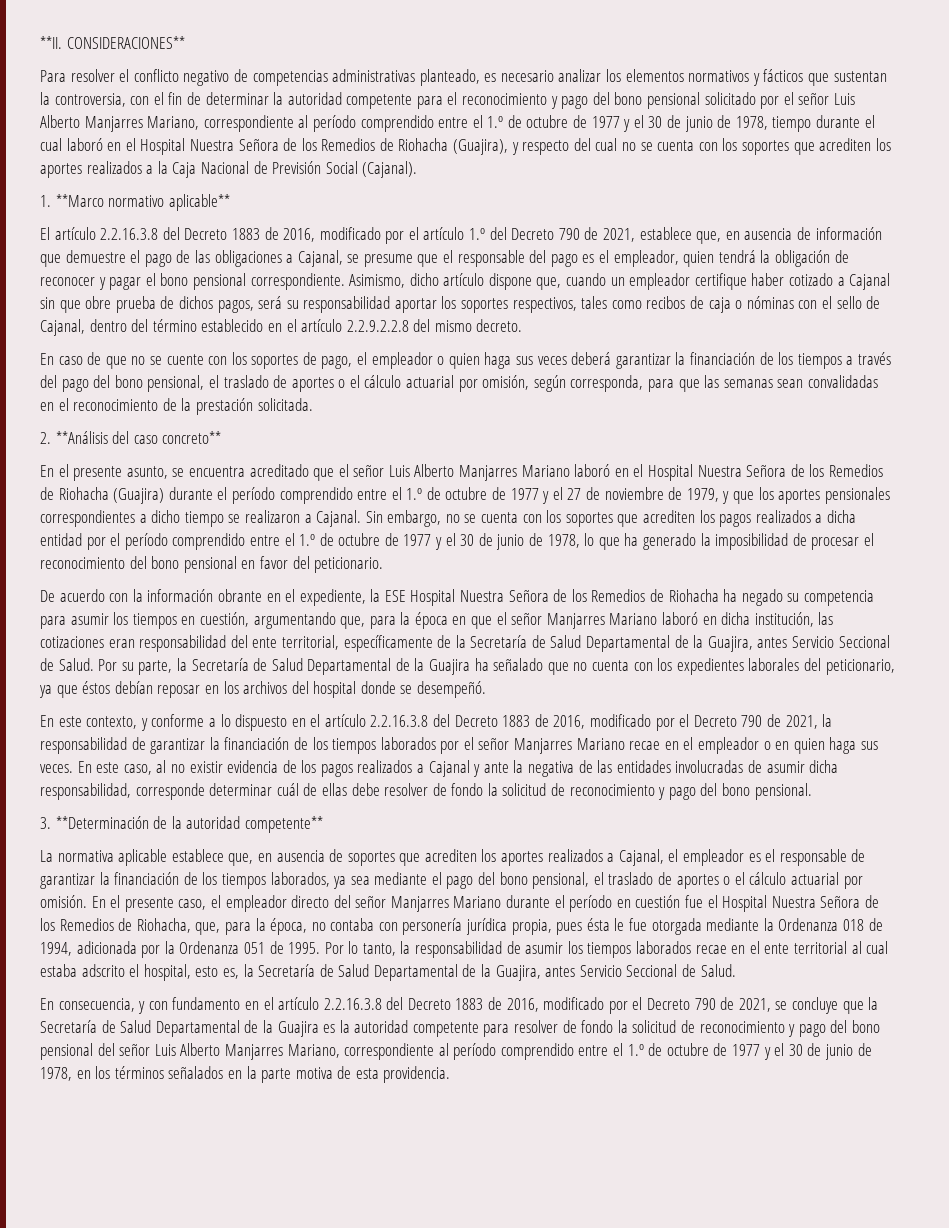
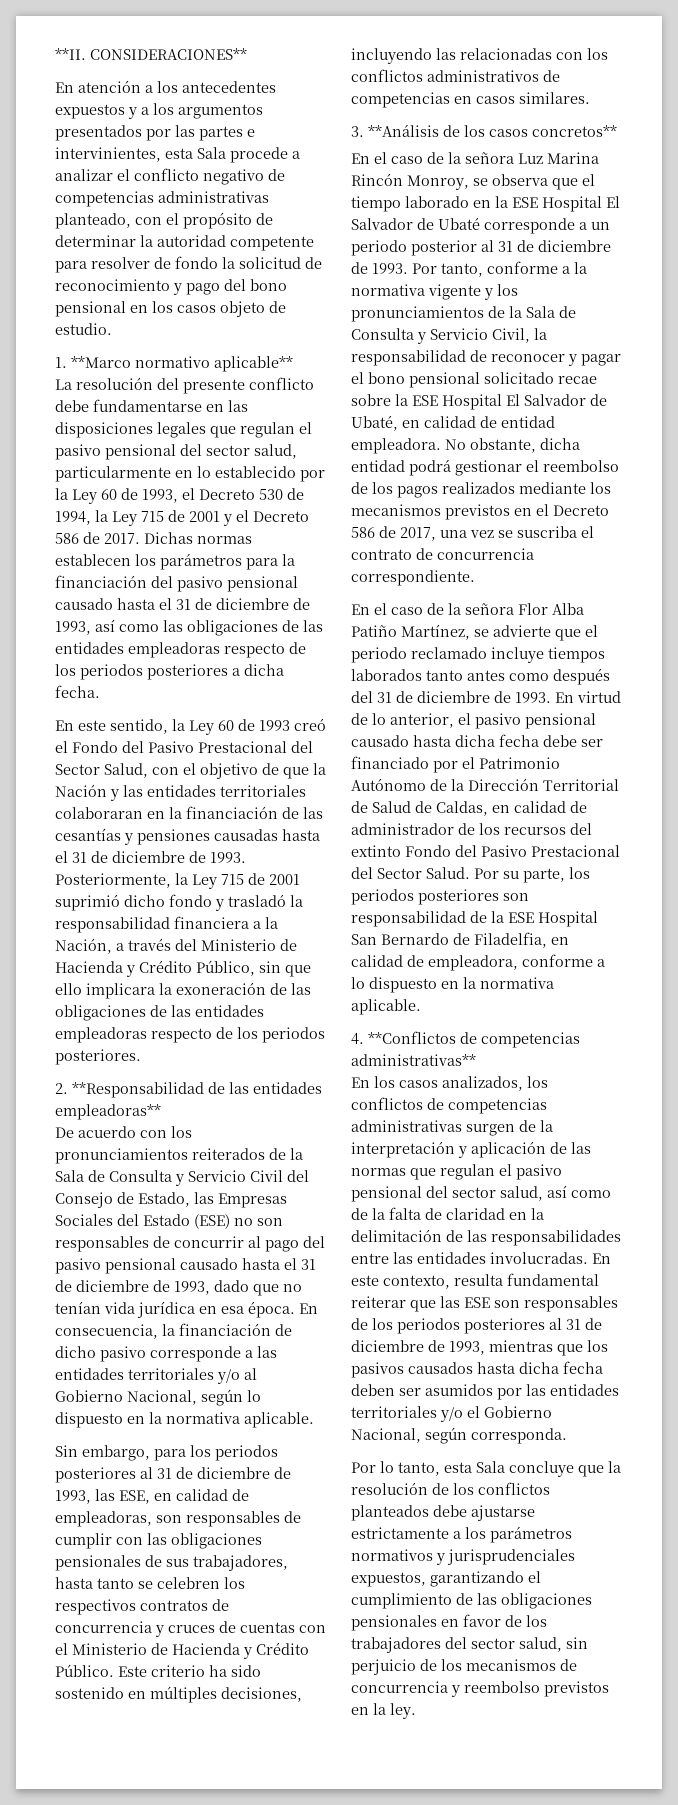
[40,69,115,82] Para resolver -> [55,80,276,93] [55,103,263,119] [55,125,255,141] [55,147,300,163] [55,169,113,181] En atención a los antecedentes expuestos y a los argumentos presentados por las partes e intervinientes, esta Sala procede a analizar
[484,69,887,86] [40,92,183,107] es necesario analizar los elementos normativos y fácticos que sustentan la controversia, con el fin -> [135,212,252,229] con el propósito
[447,92,855,109] [40,115,875,132] [40,138,891,155] [40,161,418,178] [40,194,230,211] [40,227,882,244] [40,250,849,267] [40,273,891,290] [40,296,881,313] [40,319,523,336] [40,352,891,369] [40,375,878,392] [40,398,313,415] [40,431,222,444] [40,464,883,481] [40,487,890,504] [40,510,856,527] [40,533,874,550] [40,556,384,573] [40,589,874,606] [40,612,834,629] [40,635,890,652] [40,658,895,675] [39,681,487,698] [40,714,833,731] [40,737,878,754] [40,760,839,777] [40,783,812,800] [40,816,323,833] [40,849,866,866] [40,872,863,889] [40,895,879,912] [40,918,883,935] [40,941,889,958] [40,964,736,981] [40,997,879,1014] [40,1020,510,1037] el reconocimiento y pago del bono pensional solicitado por el señor Luis Alberto Manjarres Mariano, correspondiente al período comprendido entre el 1.º de octubre de 1977 y el 30 de junio de 1978, tiempo durante el cual laboró en el Hospital Nuestra Señora de los Remedios de Riohacha (Guajira), y respecto del cual no se cuenta con los soportes que acrediten los aportes realizados a la Caja Nacional de Previsión Social (Cajanal). // 1. **Marco normativo aplicable** // El artículo 2.2.16.3.8 del Decreto 1883 de 2016, modificado por el artículo 1.º del Decreto 790 de 2021, establece que, en ausencia de información que demuestre el pago de las obligaciones a Cajanal, se presume que el responsable del pago es el empleador, quien tendrá la obligación de reconocer y pagar el bono pensional correspondiente. Asimismo, dicho artículo dispone que, cuando un empleador certifique haber cotizado a Cajanal sin que obre prueba de dichos pagos, será su responsabilidad aportar los soportes respectivos, tales como recibos de caja o nóminas con el sello de Cajanal, dentro del término establecido en el artículo 2.2.9.2.2.8 del mismo decreto. // En caso de que no se cuente con los soportes de pago, el empleador o quien haga sus veces deberá garantizar la financiación de los tiempos a través del pago del bono pensional, el traslado de aportes o el cálculo actuarial por omisión, según corresponda, para que las semanas sean convalidadas en el reconocimiento de la prestación solicitada. // 2. **Análisis del caso concreto** // En el presente asunto, se encuentra acreditado que el señor Luis Alberto Manjarres Mariano laboró en el Hospital Nuestra Señora de los Remedios de Riohacha (Guajira) durante el período comprendido entre el 1.º de octubre de 1977 y el 27 de noviembre de 1979, y que los aportes pensionales correspondientes a dicho tiempo se realizaron a Cajanal. Sin embargo, no se cuenta con los soportes que acrediten los pagos realizados a dicha entidad por el período comprendido entre el 1.º de octubre de 1977 y el 30 de junio de 1978, lo que ha generado la imposibilidad de procesar el reconocimiento del bono pensional en favor del peticionario. // De acuerdo con la información obrante en el expediente, la ESE Hospital Nuestra Señora de los Remedios de Riohacha ha negado su competencia para asumir los tiempos en cuestión, argumentando que, para la época en que el señor Manjarres Mariano laboró en dicha institución, las cotizaciones eran responsabilidad del ente territorial, específicamente de la Secretaría de Salud Departamental de la Guajira, antes Servicio Seccional de Salud. Por su parte, la Secretaría de Salud Departamental de la Guajira ha señalado que no cuenta con los expedientes laborales del peticionario, ya que éstos debían reposar en los archivos del hospital donde se desempeñó. // En este contexto, y conforme a lo dispuesto en el artículo 2.2.16.3.8 del Decreto 1883 de 2016, modificado por el Decreto 790 de 2021, la responsabilidad de garantizar la financiación de los tiempos laborados por el señor Manjarres Mariano recae en el empleador o en quien haga sus veces. En este caso, al no existir evidencia de los pagos realizados a Cajanal y ante la negativa de las entidades involucradas de asumir dicha responsabilidad, corresponde determinar cuál de ellas debe resolver de fondo la solicitud de reconocimiento y pago del bono pensional. // 3. **Determinación de la autoridad competente** // La normativa aplicable establece que, en ausencia de soportes que acrediten los aportes realizados a Cajanal, el empleador es el responsable de garantizar la financiación de los tiempos laborados, ya sea mediante el pago del bono pensional, el traslado de aportes o el cálculo actuarial por omisión. En el presente caso, el empleador directo del señor Manjarres Mariano durante el período en cuestión fue el Hospital Nuestra Señora de los Remedios de Riohacha, que, para la época, no contaba con personería jurídica propia, pues ésta le fue otorgada mediante la Ordenanza 018 de 1994, adicionada por la Ordenanza 051 de 1995. Por lo tanto, la responsabilidad de asumir los tiempos laborados recae en el ente territorial al cual estaba adscrito el hospital, esto es, la Secretaría de Salud Departamental de la Guajira, antes Servicio Seccional de Salud. // En consecuencia, y con fundamento en el artículo 2.2.16.3.8 del Decreto 1883 de 2016, modificado por el Decreto 790 de 2021, se concluye que la Secretaría de Salud Departamental de la Guajira es la autoridad competente para -> (87, 267) none
[97,1043,872,1060] [40,1066,451,1083] del señor Luis Alberto Manjarres Mariano, correspondiente al período comprendido entre el 1.º de octubre de 1977 y el 30 de junio de 1978, en los términos señalados en la parte motiva de esta providencia. -> [130,301,286,317] [55,323,112,335] [55,356,293,372] [55,377,314,394] [55,399,248,412] [55,422,312,438] [55,444,297,460] [55,466,325,482] [55,488,304,504] [55,510,309,526] [55,532,252,544] [55,553,295,570] [55,575,298,592] [55,598,310,610] [55,619,323,636] [55,642,306,658] [55,664,284,680] [55,685,100,698] [55,718,326,735] [55,741,313,753] [55,763,326,779] [55,784,306,801] [55,806,323,819] [55,828,320,845] [55,851,246,863] [55,873,300,889] [55,894,303,911] [55,916,278,933] [55,938,297,954] [55,960,311,977] [55,982,311,999] [55,1005,264,1021] [55,1027,325,1043] [55,1049,141,1065] [55,1082,322,1098] [55,1104,161,1120] [55,1126,192,1138] [55,1148,303,1164] [55,1170,309,1186] [55,1192,287,1208] [55,1214,283,1229] [55,1236,325,1252] [55,1258,316,1274] [55,1280,302,1296] [55,1301,318,1318] [55,1323,292,1339] [55,1346,277,1362] [55,1368,257,1384] [55,1389,261,1406] [55,1412,314,1428] [55,1445,278,1461] [55,1467,291,1483] [55,1489,249,1504] [55,1511,301,1527] [55,1533,262,1549] [55,1555,288,1571] [55,1577,245,1589] [55,1599,229,1615] [55,1621,326,1637] [55,1642,309,1659] [55,1664,261,1677] [55,1686,302,1703] [351,48,608,64] [351,69,560,82] [351,92,590,108] [351,124,617,137] [351,152,599,164] [351,173,595,190] [351,196,620,212] [351,217,610,234] [351,240,611,256] [351,261,587,277] [351,284,518,300] [351,306,576,322] [351,328,547,344] [351,350,621,366] [351,372,597,388] [351,394,607,410] [351,415,555,431] [351,438,580,454] [351,459,619,476] [351,482,611,498] [351,504,609,520] [351,526,594,541] [351,548,534,560] [351,570,475,586] [351,603,584,615] [351,624,598,641] [351,647,605,663] [351,668,610,685] [351,691,621,703] [351,713,596,729] [351,734,603,747] [351,756,560,773] [351,778,619,791] [351,801,587,816] [351,823,592,835] [351,845,620,857] [351,867,590,883] [351,889,529,905] [351,911,598,927] [351,932,569,948] [351,954,605,971] [351,977,554,993] [351,999,421,1015] [351,1031,580,1048] [351,1054,476,1066] [351,1076,548,1091] [351,1097,547,1114] [351,1120,553,1136] [351,1141,591,1158] [351,1164,562,1180] [351,1185,611,1202] [351,1207,544,1220] [351,1229,621,1246] [351,1252,611,1264] [351,1273,599,1289] [351,1296,618,1312] [351,1318,602,1334] [351,1340,608,1356] [351,1361,603,1378] [351,1384,619,1400] [351,1406,552,1422] [351,1427,567,1444] [351,1461,621,1477] [351,1482,550,1495] [351,1505,535,1521] [351,1526,572,1543] [351,1549,575,1565] [351,1571,541,1587] [351,1593,592,1609] [351,1614,547,1631] [351,1637,588,1653] [351,1659,577,1675] [351,1681,609,1697] [351,1703,416,1719] en los casos objeto de estudio. // 1. **Marco normativo aplicable** // La resolución del presente conflicto debe fundamentarse en las disposiciones legales que regulan el pasivo pensional del sector salud, particularmente en lo establecido por la Ley 60 de 1993, el Decreto 530 de 1994, la Ley 715 de 2001 y el Decreto 586 de 2017. Dichas normas establecen los parámetros para la financiación del pasivo pensional causado hasta el 31 de diciembre de 1993, así como las obligaciones de las entidades empleadoras respecto de los periodos posteriores a dicha fecha. // En este sentido, la Ley 60 de 1993 creó el Fondo del Pasivo Prestacional del Sector Salud, con el objetivo de que la Nación y las entidades territoriales colaboraran en la financiación de las cesantías y pensiones causadas hasta el 31 de diciembre de 1993. Posteriormente, la Ley 715 de 2001 suprimió dicho fondo y trasladó la responsabilidad financiera a la Nación, a través del Ministerio de Hacienda y Crédito Público, sin que ello implicara la exoneración de las obligaciones de las entidades empleadoras respecto de los periodos posteriores. // 2. **Responsabilidad de las entidades empleadoras** // De acuerdo con los pronunciamientos reiterados de la Sala de Consulta y Servicio Civil del Consejo de Estado, las Empresas Sociales del Estado (ESE) no son responsables de concurrir al pago del pasivo pensional causado hasta el 31 de diciembre de 1993, dado que no tenían vida jurídica en esa época. En consecuencia, la financiación de dicho pasivo corresponde a las entidades territoriales y/o al Gobierno Nacional, según lo dispuesto en la normativa aplicable. // Sin embargo, para los periodos posteriores al 31 de diciembre de 1993, las ESE, en calidad de empleadoras, son responsables de cumplir con las obligaciones pensionales de sus trabajadores, hasta tanto se celebren los respectivos contratos de concurrencia y cruces de cuentas con el Ministerio de Hacienda y Crédito Público. Este criterio ha sido sostenido en múltiples decisiones, incluyendo las relacionadas con los conflictos administrativos de competencias en casos similares. // 3. **Análisis de los casos concretos** // En el caso de la señora Luz Marina Rincón Monroy, se observa que el tiempo laborado en la ESE Hospital El Salvador de Ubaté corresponde a un periodo posterior al 31 de diciembre de 1993. Por tanto, conforme a la normativa vigente y los pronunciamientos de la Sala de Consulta y Servicio Civil, la responsabilidad de reconocer y pagar el bono pensional solicitado recae sobre la ESE Hospital El Salvador de Ubaté, en calidad de entidad empleadora. No obstante, dicha entidad podrá gestionar el reembolso de los pagos realizados mediante los mecanismos previstos en el Decreto 586 de 2017, una vez se suscriba el contrato de concurrencia correspondiente. // En el caso de la señora Flor Alba Patiño Martínez, se advierte que el periodo reclamado incluye tiempos laborados tanto antes como después del 31 de diciembre de 1993. En virtud de lo anterior, el pasivo pensional causado hasta dicha fecha debe ser financiado por el Patrimonio Autónomo de la Dirección Territorial de Salud de Caldas, en calidad de administrador de los recursos del extinto Fondo del Pasivo Prestacional del Sector Salud. Por su parte, los periodos posteriores son responsabilidad de la ESE Hospital San Bernardo de Filadelfia, en calidad de empleadora, conforme a lo dispuesto en la normativa aplicable. // 4. **Conflictos de competencias administrativas** // En los casos analizados, los conflictos de competencias administrativas surgen de la interpretación y aplicación de las normas que regulan el pasivo pensional del sector salud, así como de la falta de claridad en la delimitación de las responsabilidades entre las entidades involucradas. En este contexto, resulta fundamental reiterar que las ESE son responsables de los periodos posteriores al 31 de diciembre de 1993, mientras que los pasivos causados hasta dicha fecha deben ser asumidos por las entidades territoriales y/o el Gobierno Nacional, según corresponda. // Por lo tanto, esta Sala concluye que la resolución de los conflictos planteados debe ajustarse estrictamente a los parámetros normativos y jurisprudenciales expuestos, garantizando el cumplimiento de las obligaciones pensionales en favor de los trabajadores del sector salud, sin perjuicio de los mecanismos de concurrencia y reembolso previstos en la ley.

